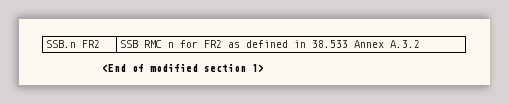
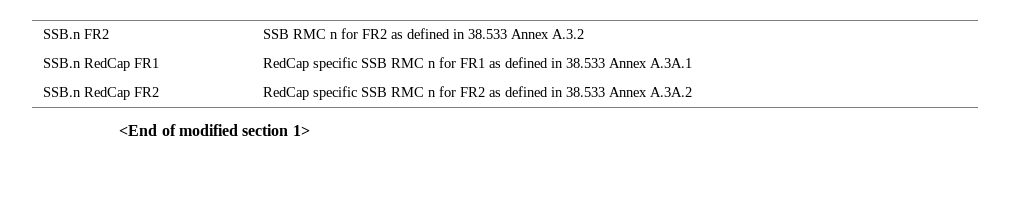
(420, 44) none -> [43,58,160,71] [263,57,693,71] [43,87,160,100] [263,86,693,100] // SSB.n RedCap FR1 | RedCap specific SSB RMC n for FR1 as defined in 38.533 Annex A.3A.1 // SSB.n RedCap FR2 | RedCap specific SSB RMC n for FR2 as defined in 38.533 Annex A.3A.2

